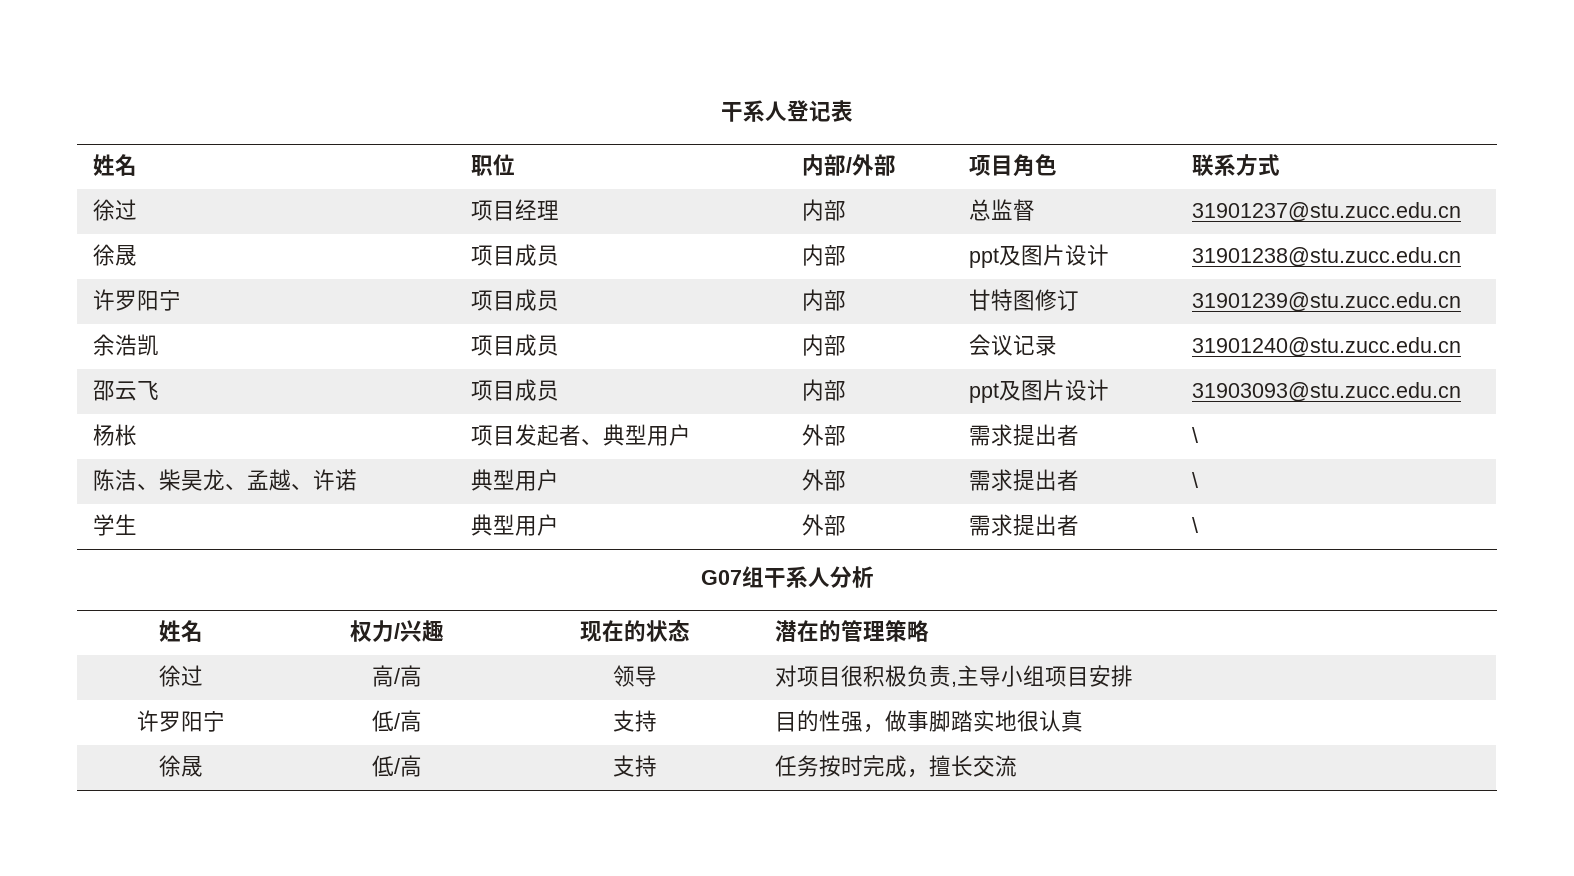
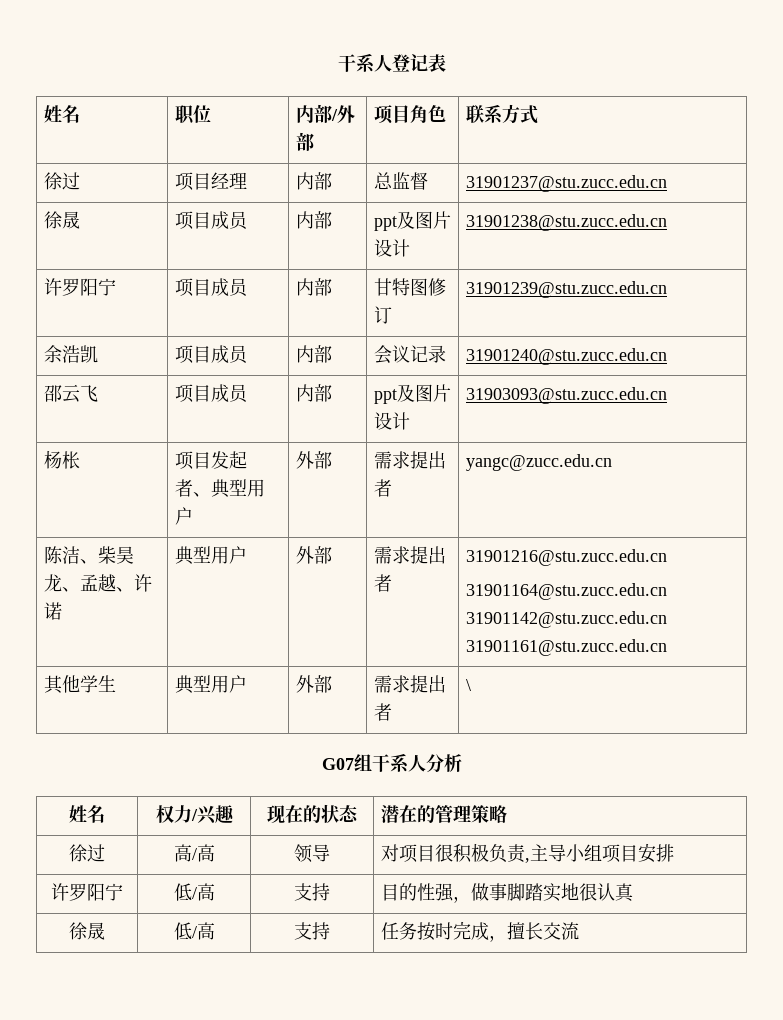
[1191,427,1198,443] \ -> [465,454,612,471] yangc@zucc.edu.cn
[1191,472,1198,488] \ // -> [465,549,667,566] [465,583,667,600] [465,611,667,628] [465,639,667,656] [43,675,80,694] 31901216@stu.zucc.edu.cn // 31901164@stu.zucc.edu.cn 31901142@stu.zucc.edu.cn 31901161@stu.zucc.edu.cn // 其他

